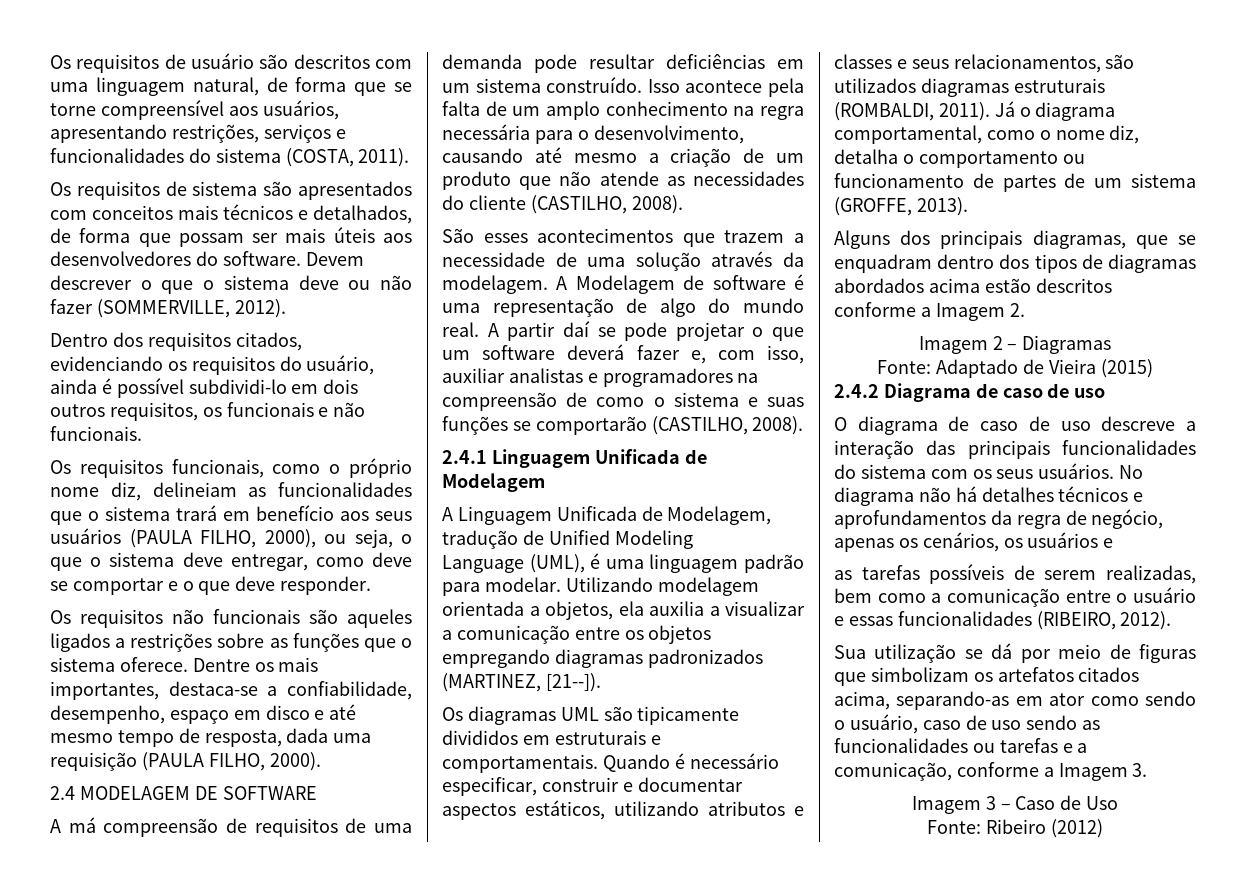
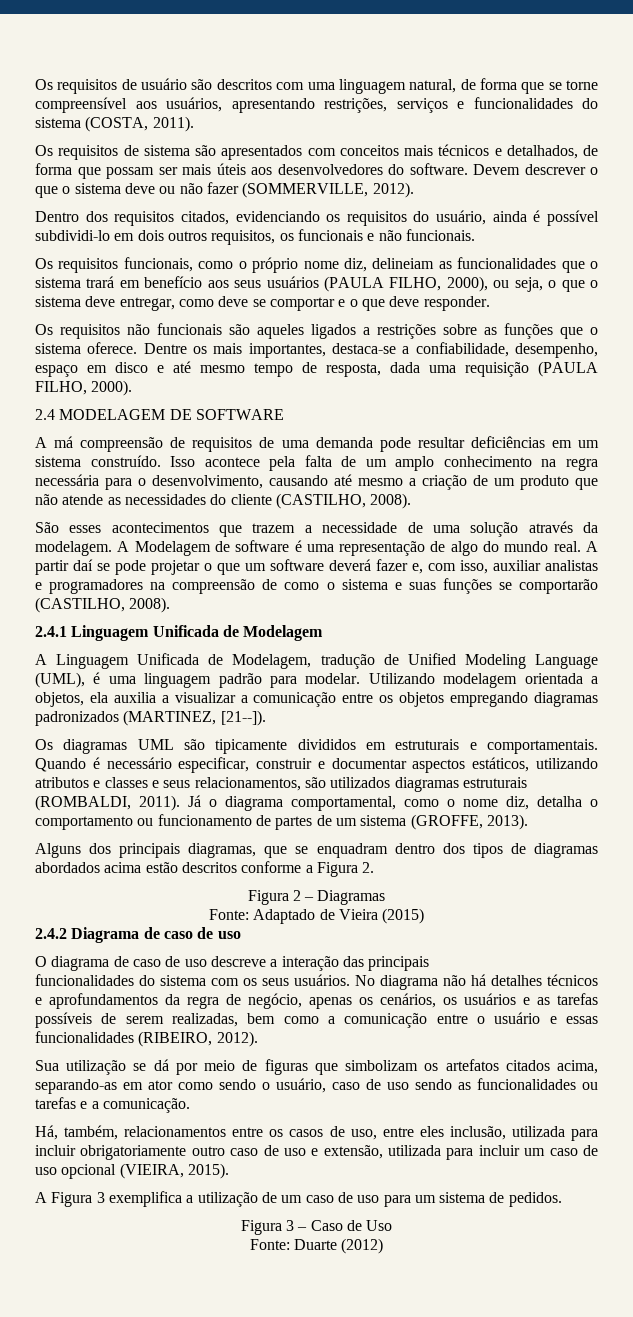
(693, 539) // -> (526, 661) none
[935,303,1005,321] Imagem -> [316,862,358,877] Figura
[918,336,988,354] Imagem -> [247,890,289,905] Figura
(1050, 449) none -> (430, 963) //
(1114, 543) // -> (530, 1001) none
[834,762,1148,781] [911,796,981,814] comunicação, conforme a Imagem 3. // Imagem -> [102,1098,190,1113] [35,1125,598,1141] [35,1145,598,1160] [35,1163,229,1179] [35,1191,562,1207] [240,1220,282,1235] comunicação. // Há, também, relacionamentos entre os casos de uso, entre eles inclusão, utilizada para incluir obrigatoriamente outro caso de uso e extensão, utilizada para incluir um caso de uso opcional (VIEIRA, 2015). // A Figura 3 exemplifica a utilização de um caso de uso para um sistema de pedidos. // Figura
[986,819,1046,834] Ribeiro -> [294,1239,337,1250] Duarte

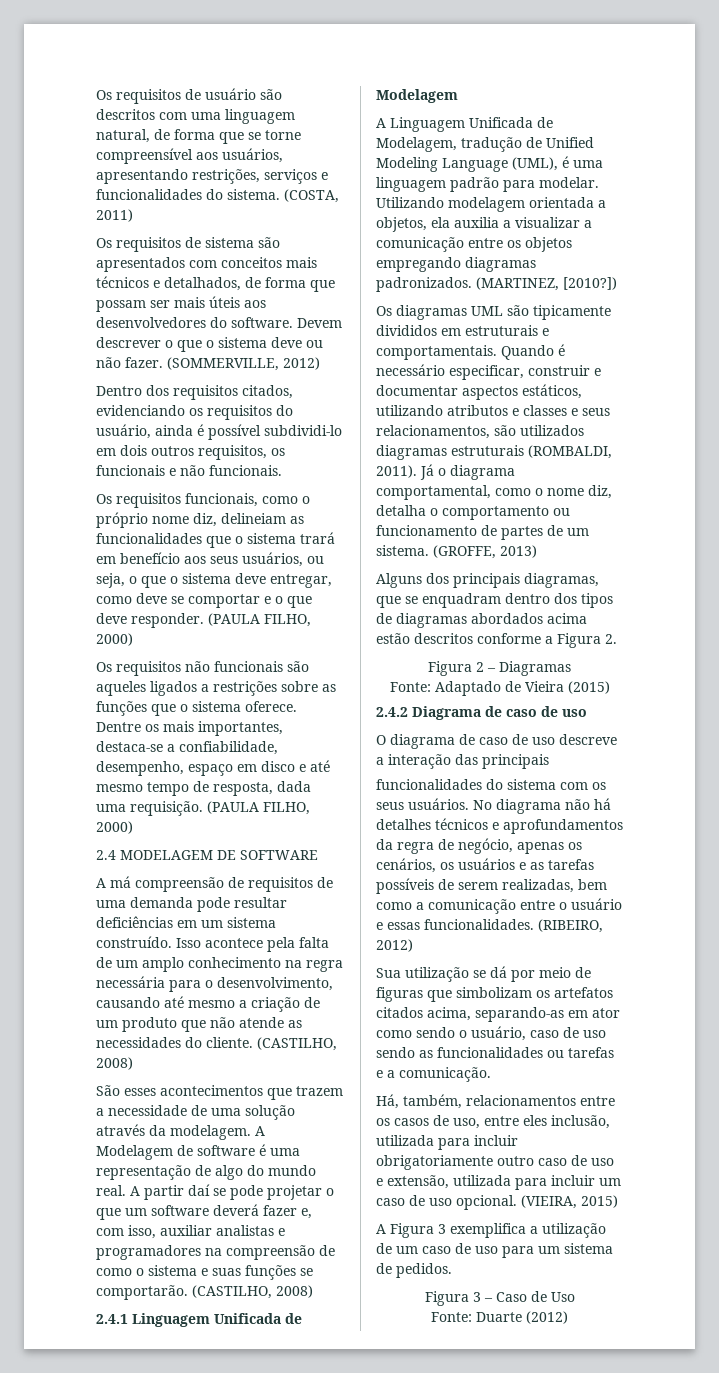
[35,116,194,132] sistema (COSTA, 2011). -> [227,189,339,203] [96,209,133,222] sistema. (COSTA, 2011)
[206,182,414,198] fazer (SOMMERVILLE, 2012). -> [125,357,320,371] fazer. (SOMMERVILLE, 2012)
[266,276,488,292] usuários (PAULA FILHO, 2000), -> [242,552,303,567] usuários,
(490, 303) none -> [208,613,311,627] [96,633,133,646] (PAULA FILHO, 2000)
[465,361,598,377] [35,380,133,396] requisição (PAULA FILHO, 2000). -> [130,801,310,816] [96,821,133,834] requisição. (PAULA FILHO, 2000)
[230,493,412,509] cliente (CASTILHO, 2008). -> [206,1037,337,1051] [96,1057,133,1070] cliente. (CASTILHO, 2008)
[518,579,598,594] [35,597,171,613] comportarão (CASTILHO, 2008). -> [96,1285,313,1300] comportarão. (CASTILHO, 2008)
[35,710,266,726] padronizados (MARTINEZ, [21--]). -> [376,277,617,292] padronizados. (MARTINEZ, [2010?])
[360,814,528,830] sistema (GROFFE, 2013). -> [376,545,537,559] sistema. (GROFFE, 2013)
[35,1031,258,1047] funcionalidades (RIBEIRO, 2012). -> [424,919,603,933] [376,939,413,952] funcionalidades. (RIBEIRO, 2012)
[61,1163,229,1179] opcional (VIEIRA, 2015). -> [456,1195,618,1210] opcional. (VIEIRA, 2015)

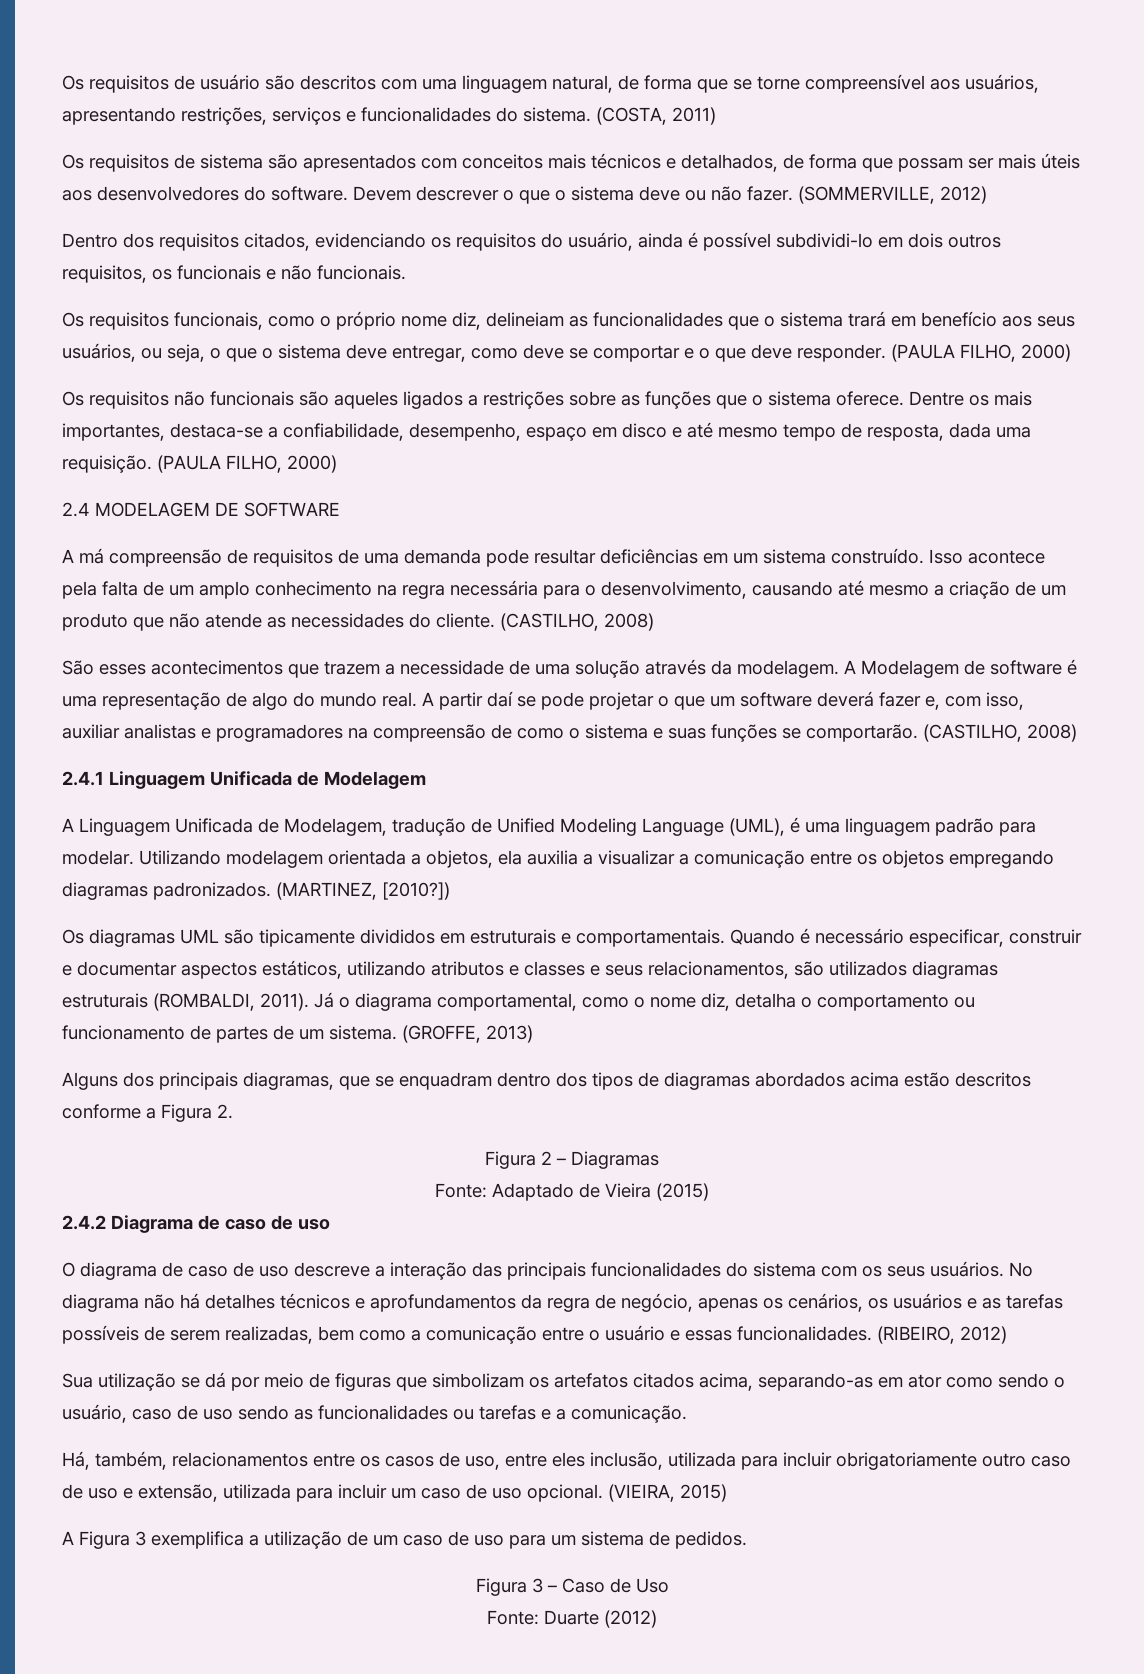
(549, 761) // -> (586, 1271) none

